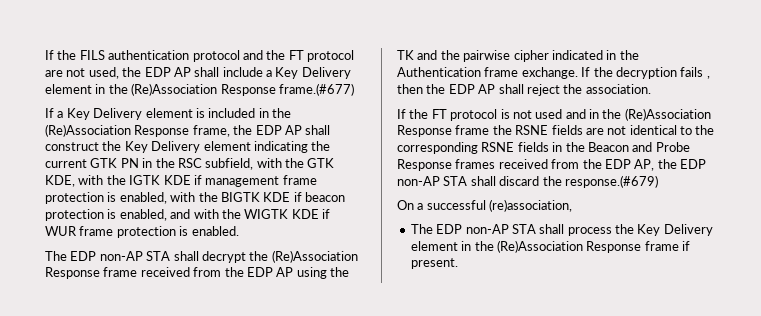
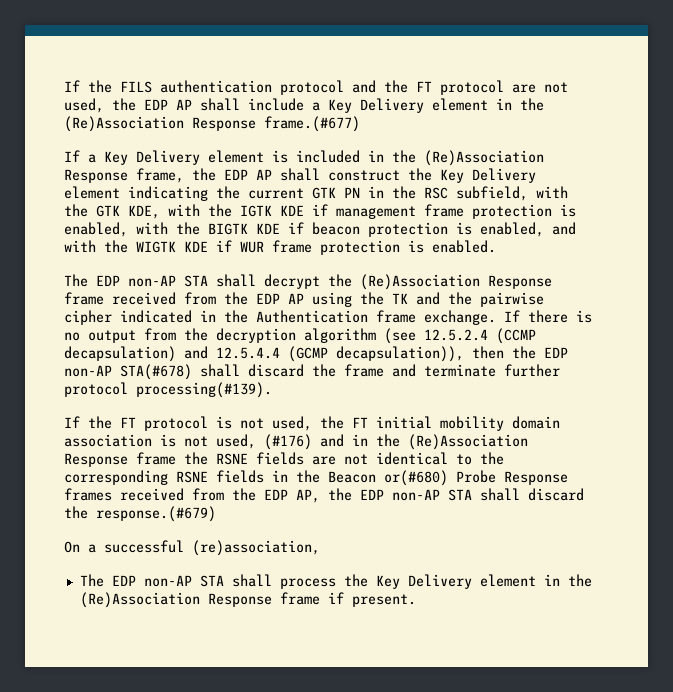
[593,67,710,79] [397,84,651,96] the decryption fails , then the EDP AP shall reject the association. -> [528,310,592,323] [64,328,536,344] [64,346,568,362] [64,364,560,380] [64,382,272,398] there is no output from the decryption algorithm (see 12.5.2.4 (CCMP decapsulation) and 12.5.4.4 (GCMP decapsulation)), then the EDP non-AP STA(#678) shall discard the frame and terminate further protocol processing(#139).
[535,109,563,119] used -> [272,416,560,431] [64,434,312,450] used, the FT initial mobility domain association is not used, (#176)
[632,142,653,152] and -> [384,470,448,486] or(#680)

